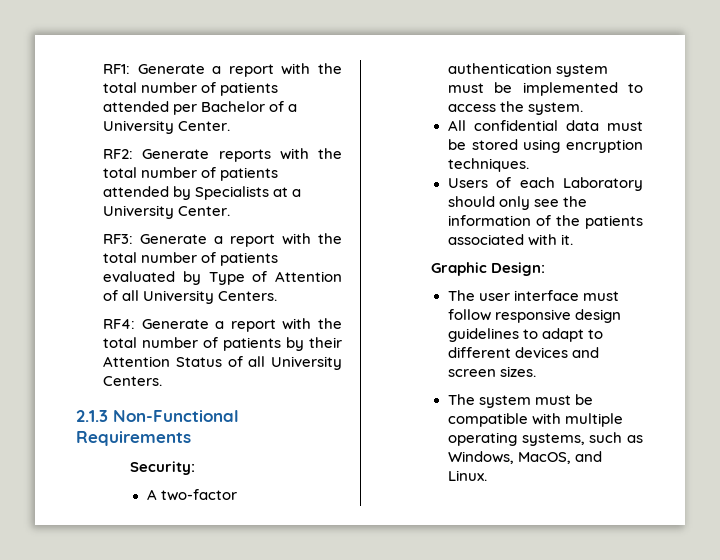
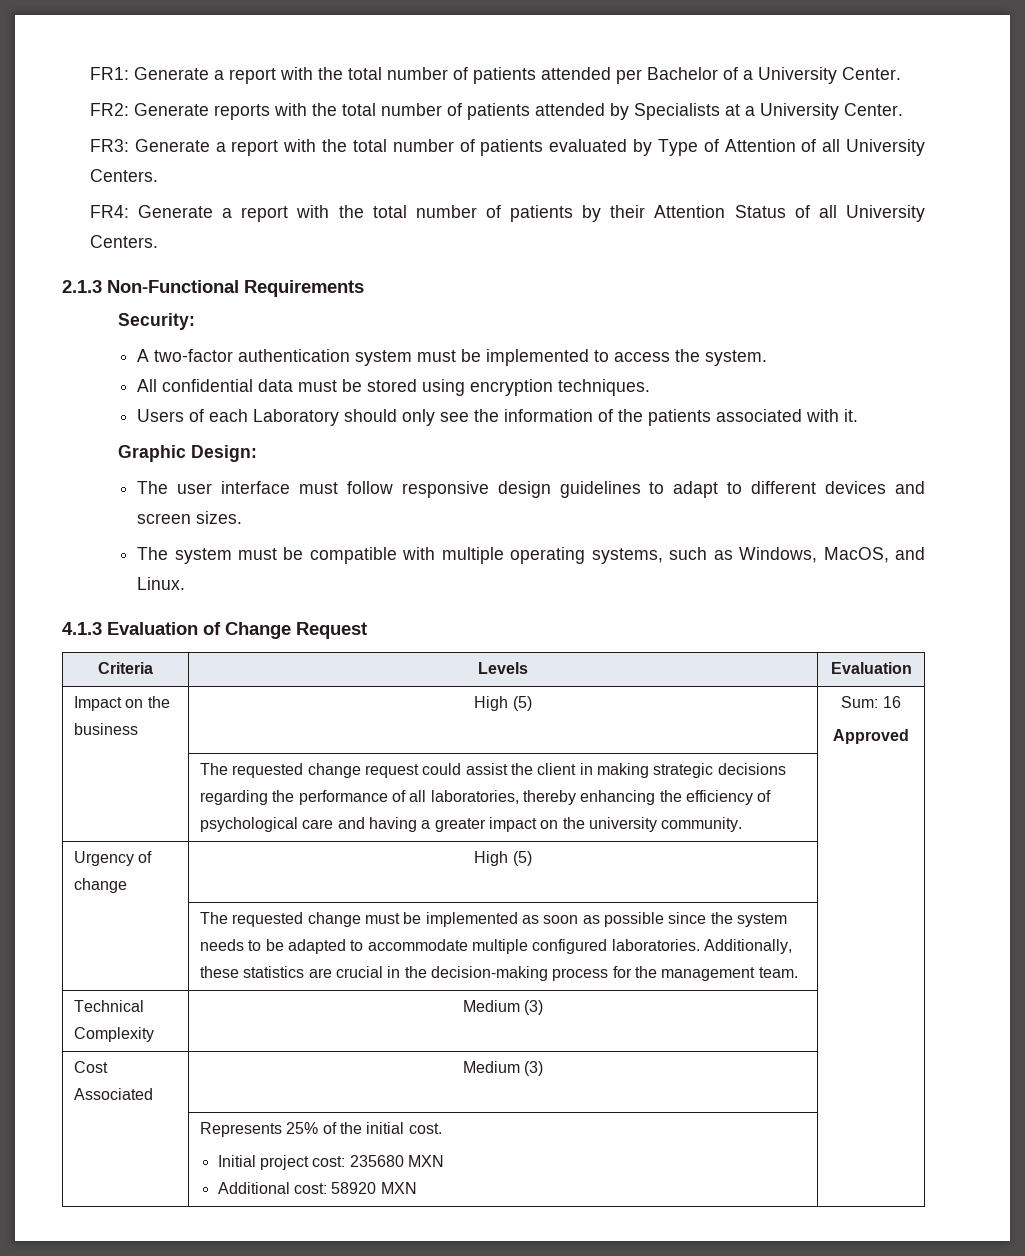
[103,64,131,74] RF1: -> [89,67,129,80] FR1:
[103,149,134,159] RF2: -> [89,103,129,116] FR2:
[103,234,134,244] RF3: -> [89,139,129,152] FR3:
[103,319,136,329] RF4: -> [89,205,129,218] FR4:
(487, 475) none -> [62,622,367,639] [98,662,153,674] [478,662,528,674] [830,662,912,674] [74,696,170,711] [74,723,139,735] [474,696,532,711] [841,696,901,708] [833,729,909,744] [200,763,786,778] [200,790,772,805] [200,817,743,832] [74,851,153,866] [74,878,128,893] [474,851,532,866] [200,912,787,927] [200,939,793,954] [200,966,798,981] [74,1000,145,1012] [74,1027,155,1042] [462,1000,544,1015] [74,1061,109,1073] [74,1088,154,1100] [462,1061,544,1076] [200,1122,442,1137] [217,1155,445,1170] [217,1182,417,1194] // 4.1.3 Evaluation of Change Request // Criteria | Levels | Evaluation // Impact on the business | High (5) | Sum: 16 // Approved // | The requested change request could assist the client in making strategic decisions regarding the performance of all laboratories, thereby enhancing the efficiency of psychological care and having a greater impact on the university community. | // Urgency of change | High (5) | // | The requested change must be implemented as soon as possible since the system needs to be adapted to accommodate multiple configured laboratories. Additionally, these statistics are crucial in the decision-making process for the management team. | // Technical Complexity | Medium (3) | // Cost Associated | Medium (3) | // | Represents 25% of the initial cost. // Initial project cost: 235680 MXN // Additional cost: 58920 MXN |

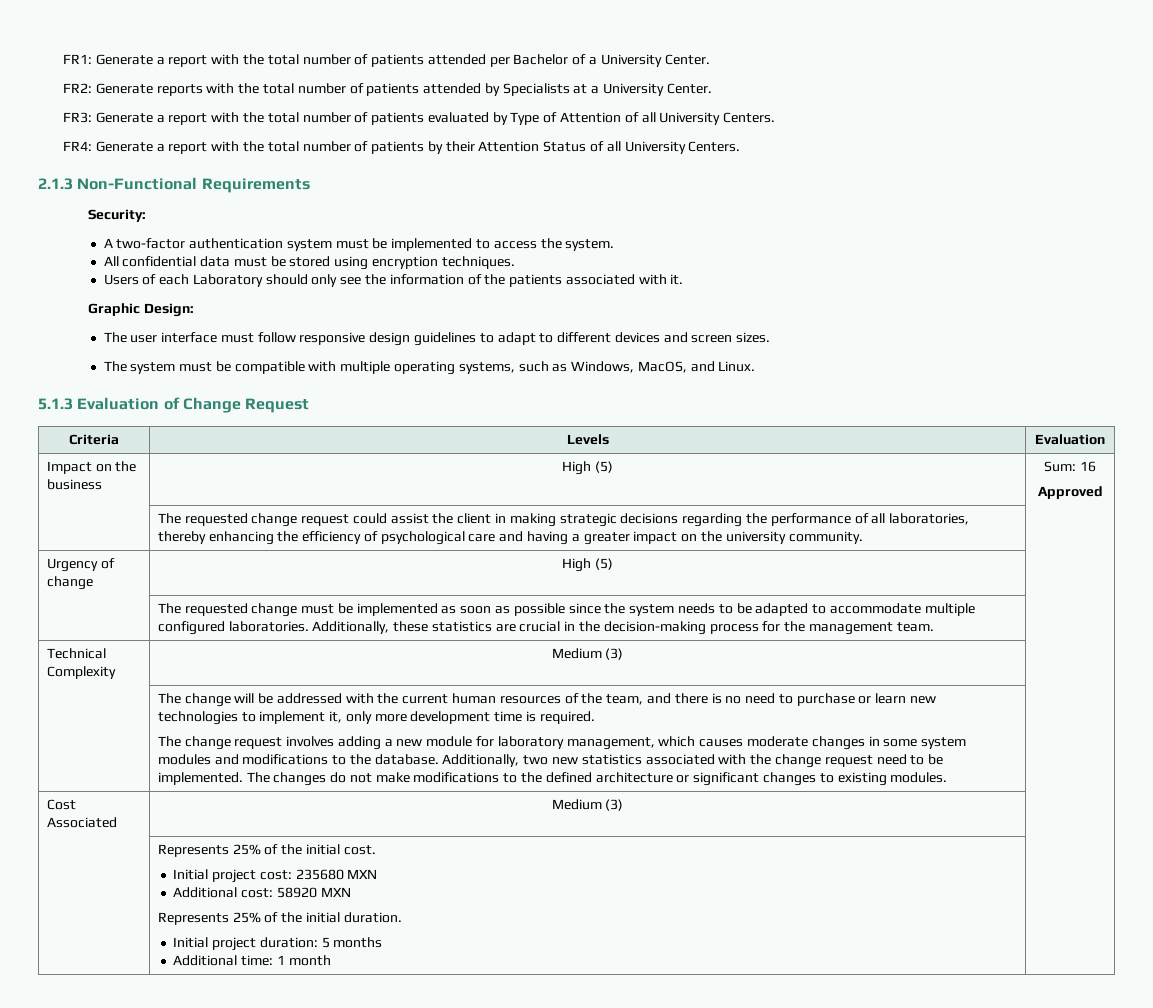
[62,622,102,635] 4.1.3 -> [38,398,73,410] 5.1.3
(544, 1007) none -> [157,693,936,707] [157,711,595,725] [157,736,967,750] [157,754,944,768] [157,772,948,786] // | The change will be addressed with the current human resources of the team, and there is no need to purchase or learn new technologies to implement it, only more development time is required. // The change request involves adding a new module for laboratory management, which causes moderate changes in some system modules and modifications to the database. Additionally, two new statistics associated with the change request need to be implemented. The changes do not make modifications to the defined architecture or significant changes to existing modules. |
(417, 1188) none -> [157,912,402,925] [173,937,383,951] [173,955,331,966] // Represents 25% of the initial duration. // Initial project duration: 5 months // Additional time: 1 month

